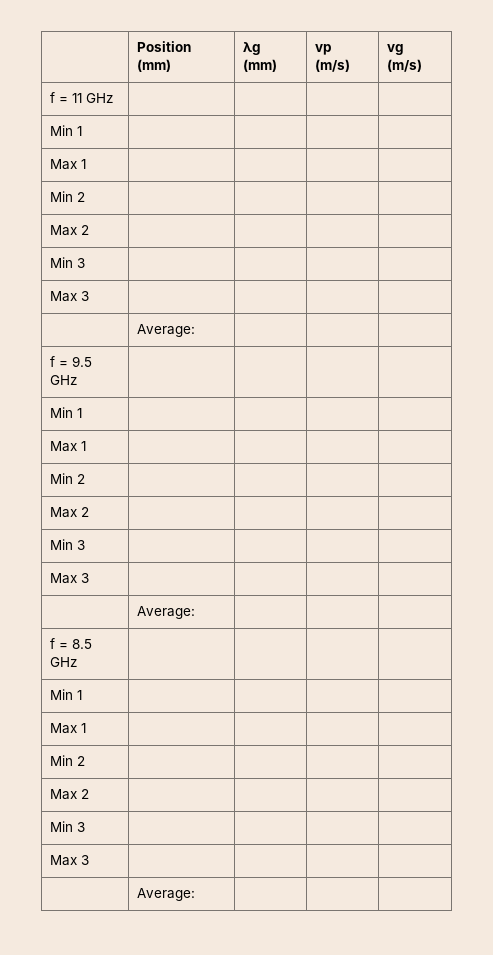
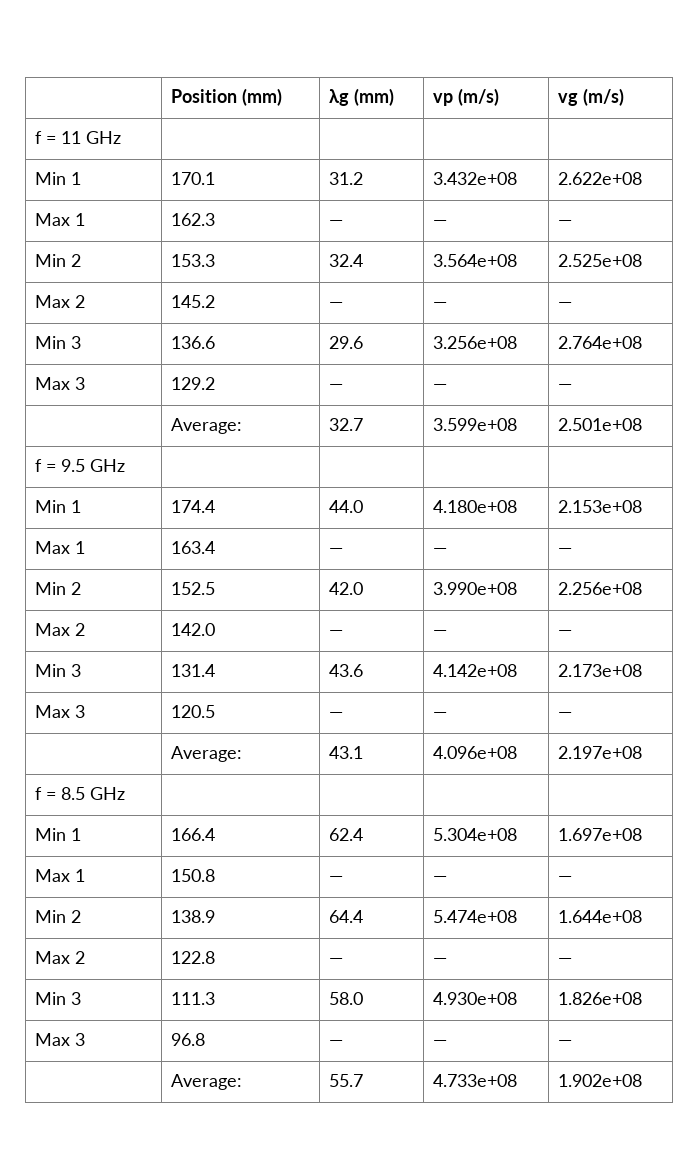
[50,159,87,170] [50,191,86,202] [50,225,90,236] [50,257,86,268] [50,291,90,302] [137,324,196,337] | | | // Max 1 | | | | // Min 2 | | | | // Max 2 | | | | // Min 3 | | | | // Max 3 | | | | // | Average: | | | -> [171,172,216,185] [329,172,364,185] [433,172,518,185] [558,172,643,185] [35,213,86,226] [171,213,216,226] [329,220,344,226] [433,220,448,226] [558,220,573,226] [35,254,82,267] [171,254,216,267] [329,254,364,267] [433,254,518,267] [558,254,643,267] [35,295,86,308] [171,295,216,308] [329,302,344,308] [433,302,448,308] [558,302,573,308] [35,336,82,349] [171,336,216,349] [329,336,364,349] [433,336,518,349] [558,336,643,349] [35,377,86,390] [171,377,216,390] [329,384,344,390] [433,384,448,390] [558,384,573,390] [171,418,243,434] [329,418,364,431] [433,418,518,431] [558,418,643,431] 170.1 | 31.2 | 3.432e+08 | 2.622e+08 // Max 1 | 162.3 | — | — | — // Min 2 | 153.3 | 32.4 | 3.564e+08 | 2.525e+08 // Max 2 | 145.2 | — | — | — // Min 3 | 136.6 | 29.6 | 3.256e+08 | 2.764e+08 // Max 3 | 129.2 | — | — | — // | Average: | 32.7 | 3.599e+08 | 2.501e+08
[50,441,87,452] [50,473,86,484] [50,507,90,518] [50,539,86,550] [50,573,90,584] [137,606,196,619] | | | // Max 1 | | | | // Min 2 | | | | // Max 2 | | | | // Min 3 | | | | // Max 3 | | | | // | Average: | | | -> [171,500,216,513] [329,500,364,513] [433,500,518,513] [558,500,643,513] [35,541,86,554] [171,541,216,554] [329,548,344,554] [433,548,448,554] [558,548,573,554] [35,582,82,595] [171,582,216,595] [329,582,364,595] [433,582,518,595] [558,582,643,595] [35,623,86,636] [171,623,216,636] [329,630,344,636] [433,630,448,636] [558,630,573,636] [35,664,82,677] [171,664,216,677] [329,664,364,677] [433,664,518,677] [558,664,643,677] [35,705,86,718] [171,705,216,718] [329,712,344,718] [433,712,448,718] [558,712,573,718] [171,746,243,762] [329,746,364,759] [433,746,518,759] [558,746,643,759] 174.4 | 44.0 | 4.180e+08 | 2.153e+08 // Max 1 | 163.4 | — | — | — // Min 2 | 152.5 | 42.0 | 3.990e+08 | 2.256e+08 // Max 2 | 142.0 | — | — | — // Min 3 | 131.4 | 43.6 | 4.142e+08 | 2.173e+08 // Max 3 | 120.5 | — | — | — // | Average: | 43.1 | 4.096e+08 | 2.197e+08
[50,723,87,734] [50,755,86,766] [50,789,90,800] [50,821,86,832] [50,855,90,866] [137,888,196,901] | | | // Max 1 | | | | // Min 2 | | | | // Max 2 | | | | // Min 3 | | | | // Max 3 | | | | // | Average: | | | -> [171,828,216,841] [329,828,364,841] [433,828,518,841] [558,828,643,841] [35,869,86,882] [171,869,216,882] [329,876,344,882] [433,876,448,882] [558,876,573,882] [35,910,82,923] [171,910,216,923] [329,910,364,923] [433,910,518,923] [558,910,643,923] [35,951,86,964] [171,951,216,964] [329,958,344,964] [433,958,448,964] [558,958,573,964] [35,992,82,1005] [171,992,216,1005] [329,992,364,1005] [433,992,518,1005] [558,992,643,1005] [35,1033,86,1046] [171,1033,206,1046] [329,1040,344,1046] [433,1040,448,1046] [558,1040,573,1046] [171,1074,243,1090] [329,1074,364,1087] [433,1074,518,1087] [558,1074,643,1087] 166.4 | 62.4 | 5.304e+08 | 1.697e+08 // Max 1 | 150.8 | — | — | — // Min 2 | 138.9 | 64.4 | 5.474e+08 | 1.644e+08 // Max 2 | 122.8 | — | — | — // Min 3 | 111.3 | 58.0 | 4.930e+08 | 1.826e+08 // Max 3 | 96.8 | — | — | — // | Average: | 55.7 | 4.733e+08 | 1.902e+08

